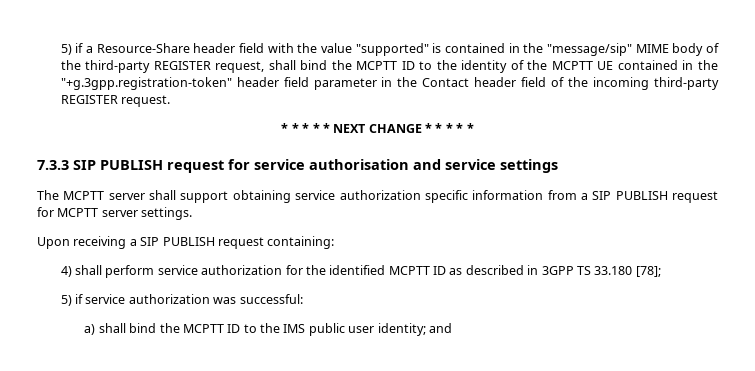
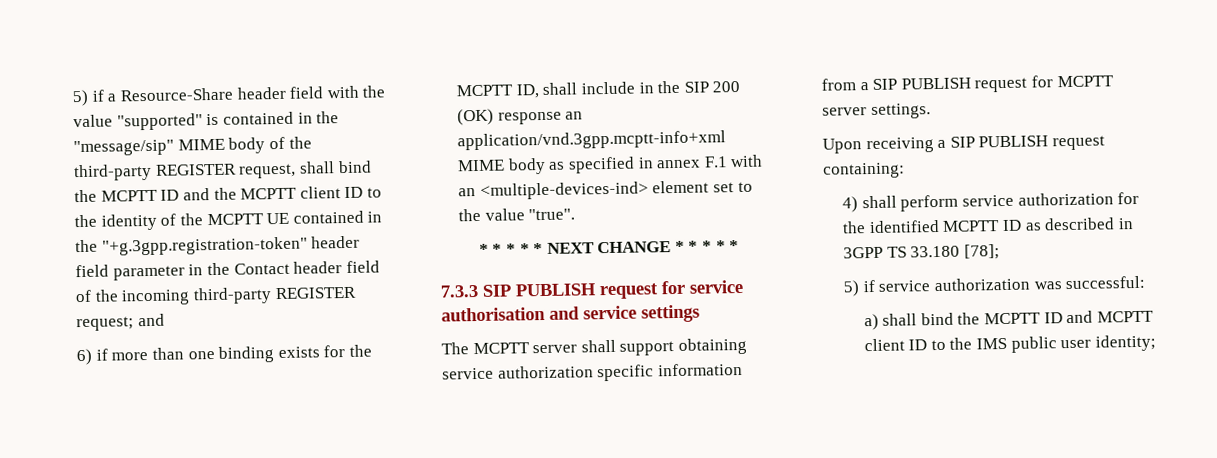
(415, 65) none -> [183,186,364,201] and the MCPTT client ID
[121,95,171,107] request. -> [76,313,165,332] [76,344,373,366] [456,80,741,99] [457,108,584,126] [457,130,727,151] [457,154,764,175] [458,180,753,200] [458,208,576,222] request; and // 6) if more than one binding exists for the MCPTT ID, shall include in the SIP 200 (OK) response an application/vnd.3gpp.mcptt-info+xml MIME body as specified in annex F.1 with an <multiple-devices-ind> element set to the value "true".
(241, 328) none -> [1066,310,1154,324] [863,338,928,352] and MCPTT client ID
[428,323,452,333] and -> (1156, 343) none

